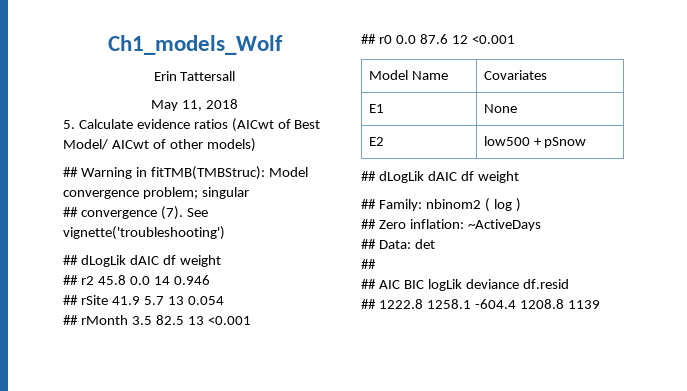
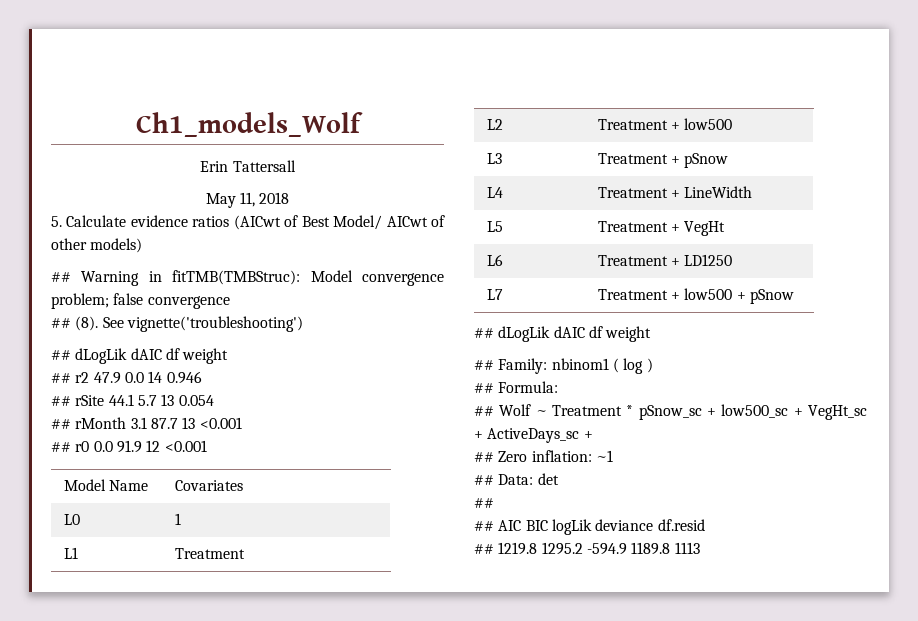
[201,187,249,199] [63,206,183,220] singular // ## convergence (7). -> [113,293,230,309] [51,316,99,331] false convergence // ## (8).
[97,275,126,285] 45.8 -> [93,372,121,384] 47.9
[111,296,140,305] 41.9 -> [108,394,134,406] 44.1
[131,315,184,325] 3.5 82.5 -> [130,417,178,429] 3.1 87.7
[419,34,448,44] 87.6 -> [116,440,142,453] 91.9
[368,104,384,113] [483,104,517,113] [368,137,384,146] E1 | None // E2 | -> [63,514,80,525] [174,513,181,525] [63,547,78,559] [174,548,245,559] [486,119,503,130] [597,118,733,130] [486,153,502,164] [597,153,729,168] [486,187,503,198] [597,186,753,198] [486,221,503,232] [597,221,726,236] [486,254,503,266] [597,254,733,266] [486,289,503,300] [597,289,680,300] L0 | 1 // L1 | Treatment // L2 | Treatment + low500 // L3 | Treatment + pSnow // L4 | Treatment + LineWidth // L5 | Treatment + VegHt // L6 | Treatment + LD1250 // L7 | Treatment +
[425,199,481,209] nbinom2 -> [551,358,609,370] nbinom1
(521, 205) none -> [474,381,559,393] [474,404,867,420] [474,428,593,443] // ## Formula: // ## Wolf ~ Treatment * pSnow_sc + low500_sc + VegHt_sc + ActiveDays_sc +
[467,219,541,231] ~ActiveDays -> [595,450,613,462] ~1
[378,299,600,309] 1222.8 1258.1 -604.4 1208.8 1139 -> [498,542,700,555] 1219.8 1295.2 -594.9 1189.8 1113

